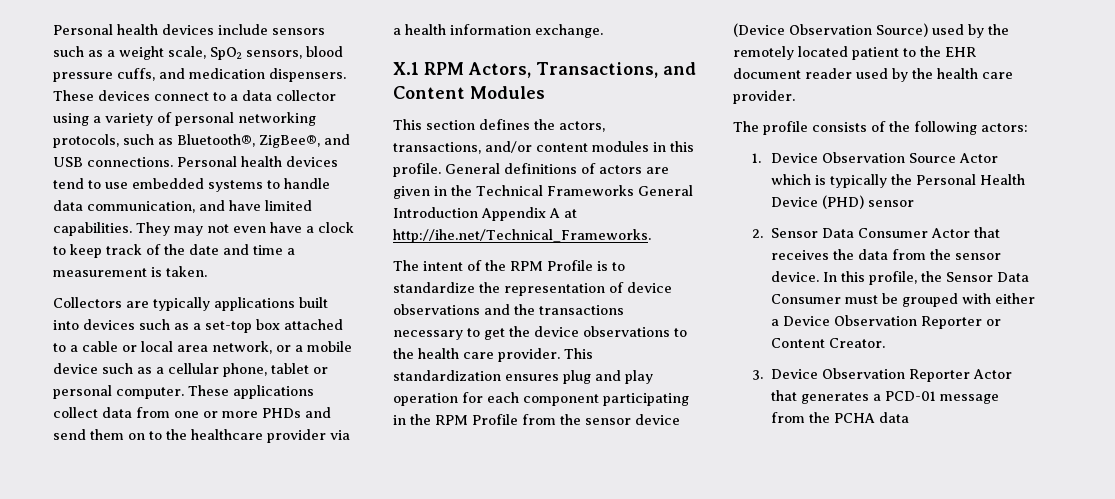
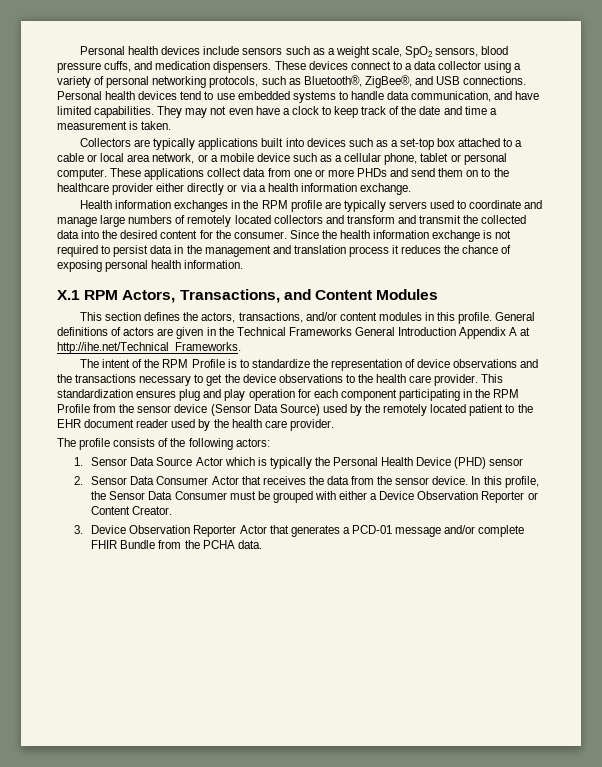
(326, 436) none -> [156,183,238,195] either directly or
(603, 31) none -> [79,200,543,212] [57,215,527,227] [57,230,512,242] [57,245,512,257] [57,260,244,272] // Health information exchanges in the RPM profile are typically servers used to coordinate and manage large numbers of remotely located collectors and transform and transmit the collected data into the desired content for the consumer. Since the health information exchange is not required to persist data in the management and translation process it reduces the chance of exposing personal health information.
[733,23,872,37] (Device Observation -> [210,404,278,416] (Sensor Data
[771,152,906,163] Device Observation -> [91,457,155,466] Sensor Data
(1000, 399) none -> [444,525,525,537] [91,540,156,549] and/or complete FHIR Bundle
[879,412,910,423] data -> [237,540,262,549] data.

